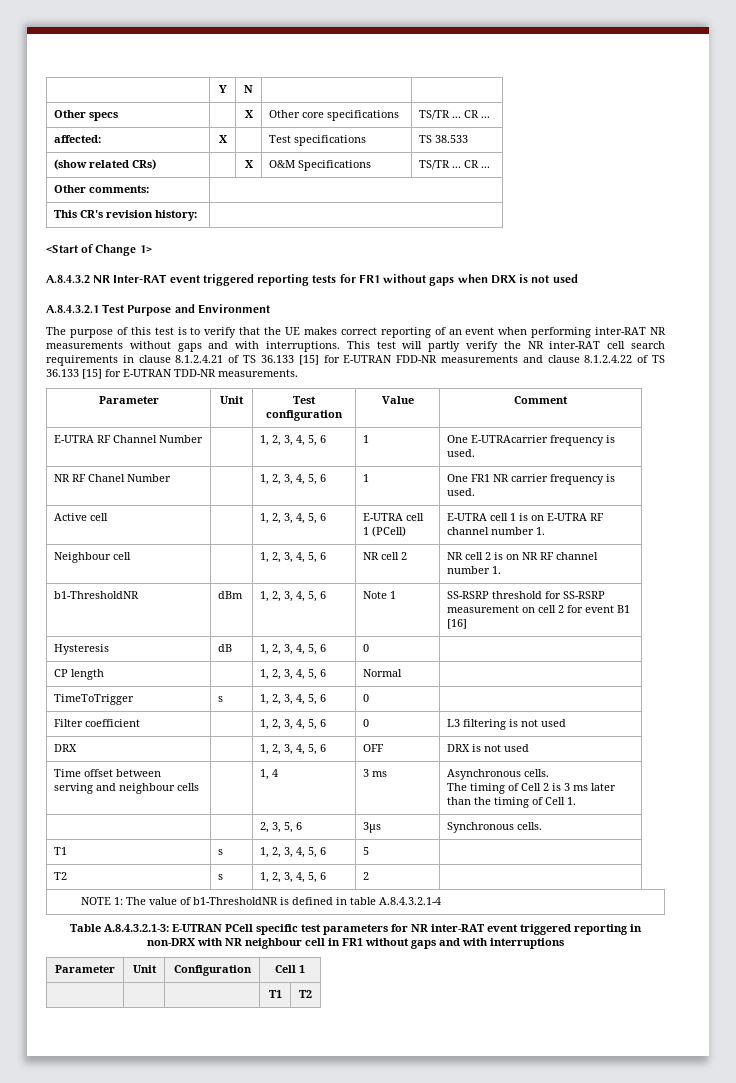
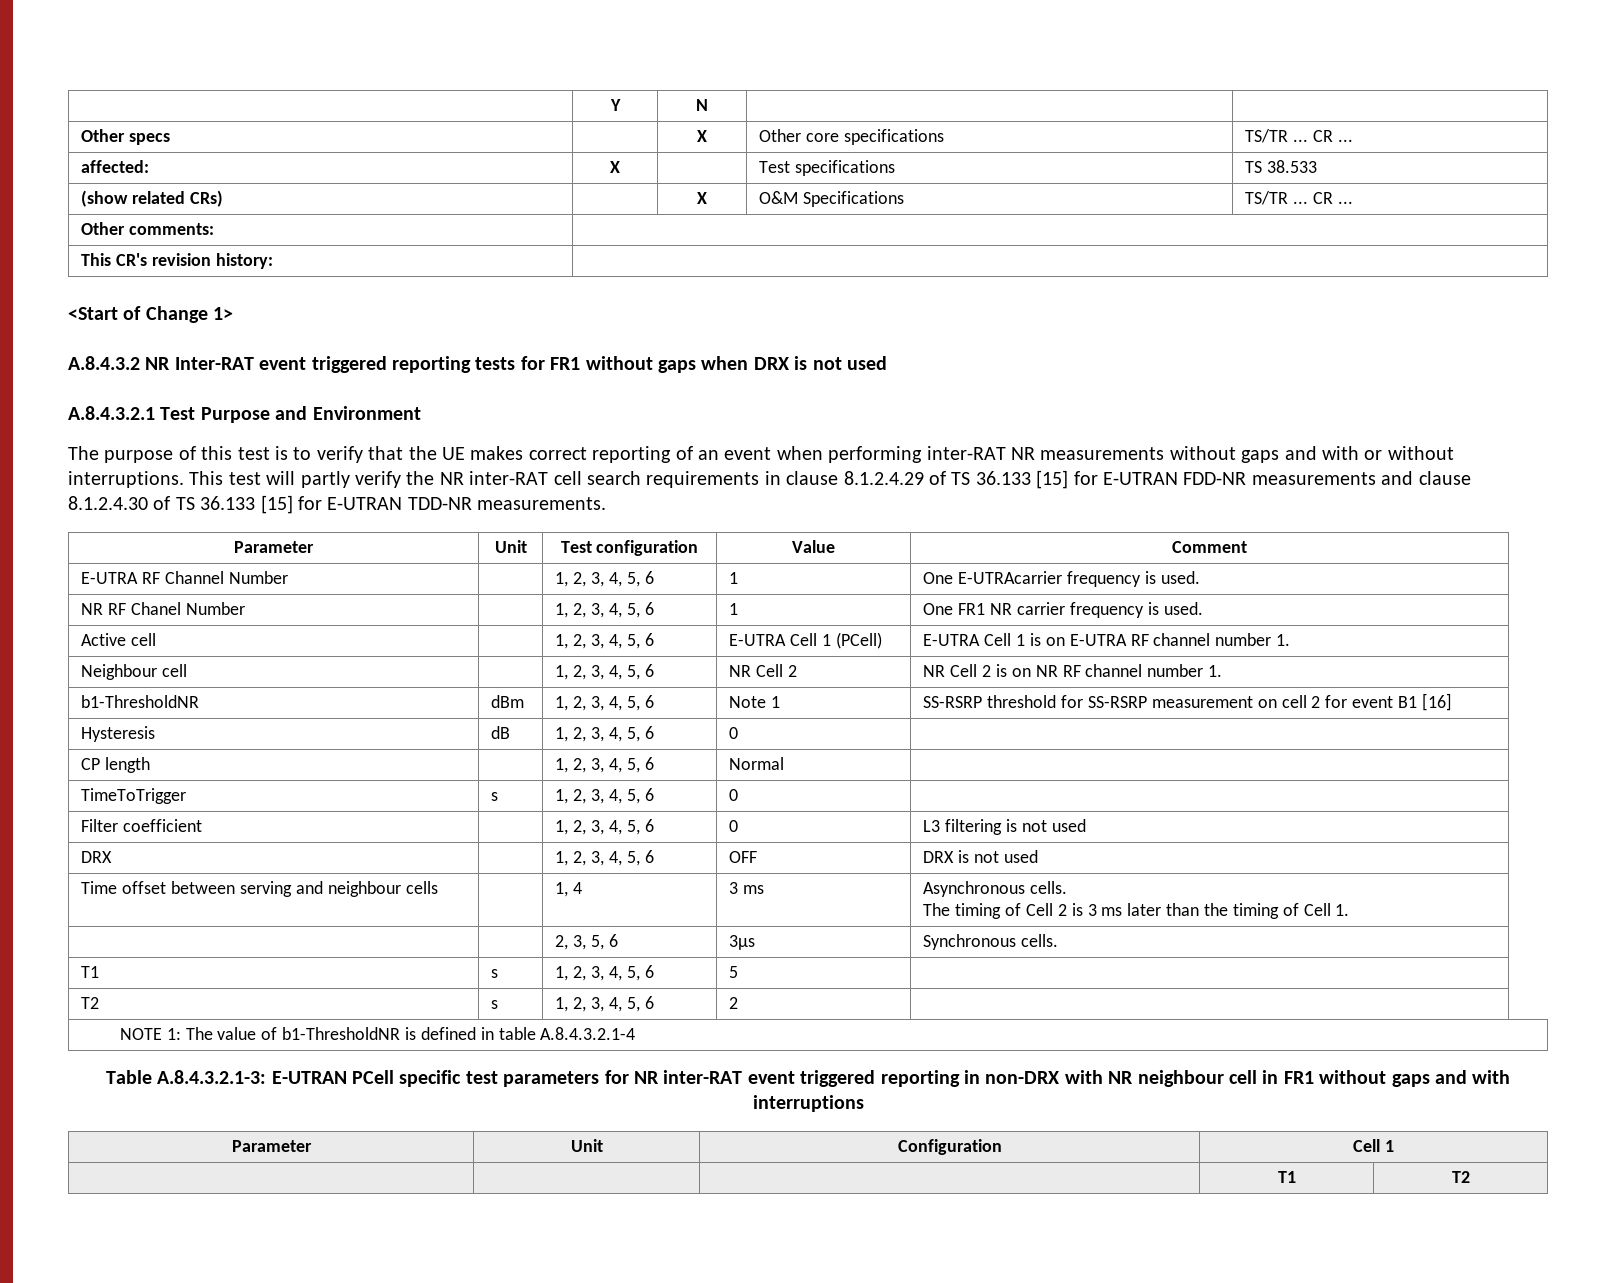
(260, 345) none -> [1364,446,1454,460] or without
[175,355,224,363] 8.1.2.4.21 -> [843,471,924,485] 8.1.2.4.29
[584,355,633,363] 8.1.2.4.22 -> [68,496,148,510] 8.1.2.4.30
[406,513,425,521] cell -> [790,633,818,646] Cell
[490,513,509,521] cell -> [984,633,1012,646] Cell
[381,552,400,560] cell -> [756,664,784,677] Cell
[465,552,484,560] cell -> [950,664,978,677] Cell

